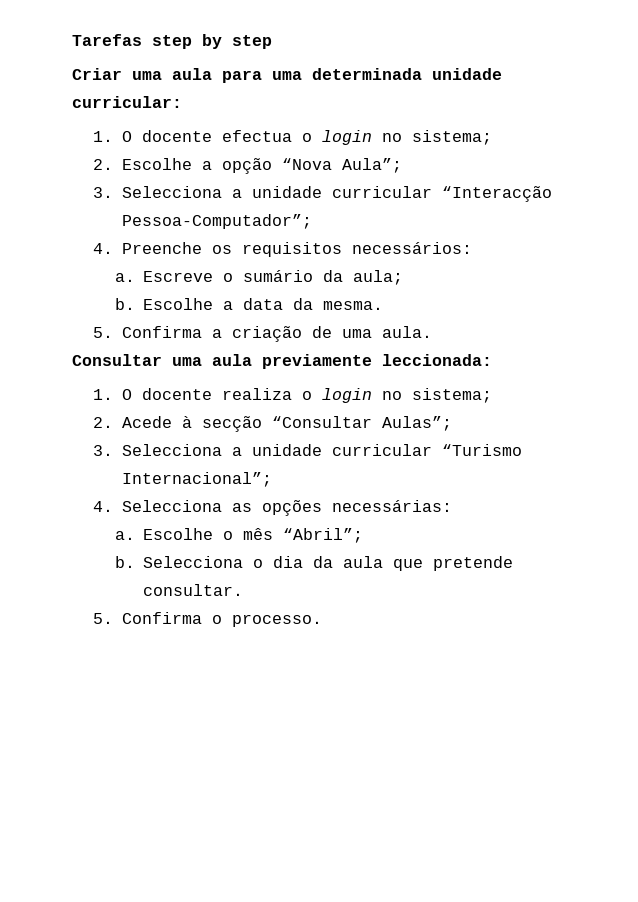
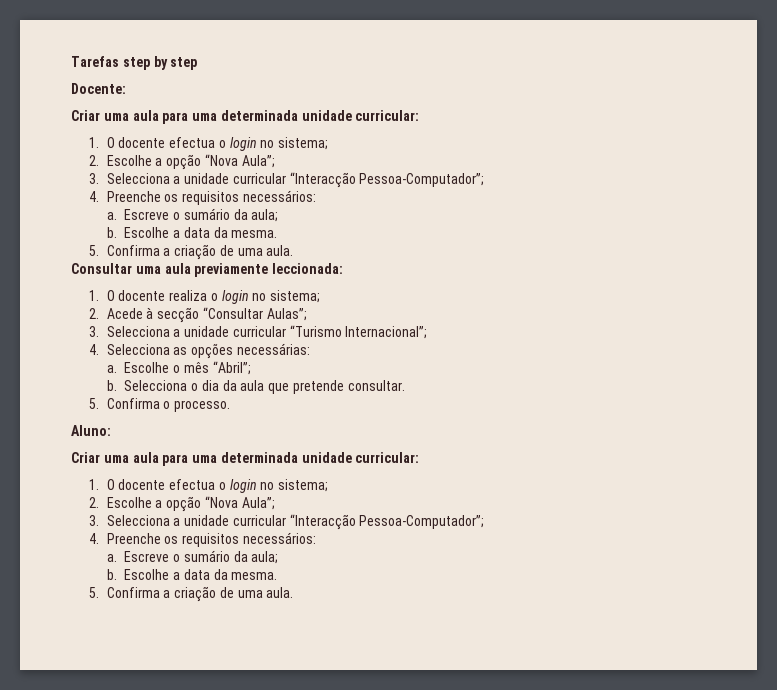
(272, 42) none -> [71,83,126,94] // Docente:
(322, 620) none -> [71,425,111,436] [71,452,420,466] [88,479,329,493] [88,496,275,512] [88,514,485,530] [88,532,316,547] [106,550,279,564] [106,569,278,580] [88,586,294,602] // Aluno: // Criar uma aula para uma determinada unidade curricular: // 1. O docente efectua o login no sistema; // 2. Escolhe a opção “Nova Aula”; // 3. Selecciona a unidade curricular “Interacção Pessoa-Computador”; // 4. Preenche os requisitos necessários: // a. Escreve o sumário da aula; // b. Escolhe a data da mesma. // 5. Confirma a criação de uma aula.

